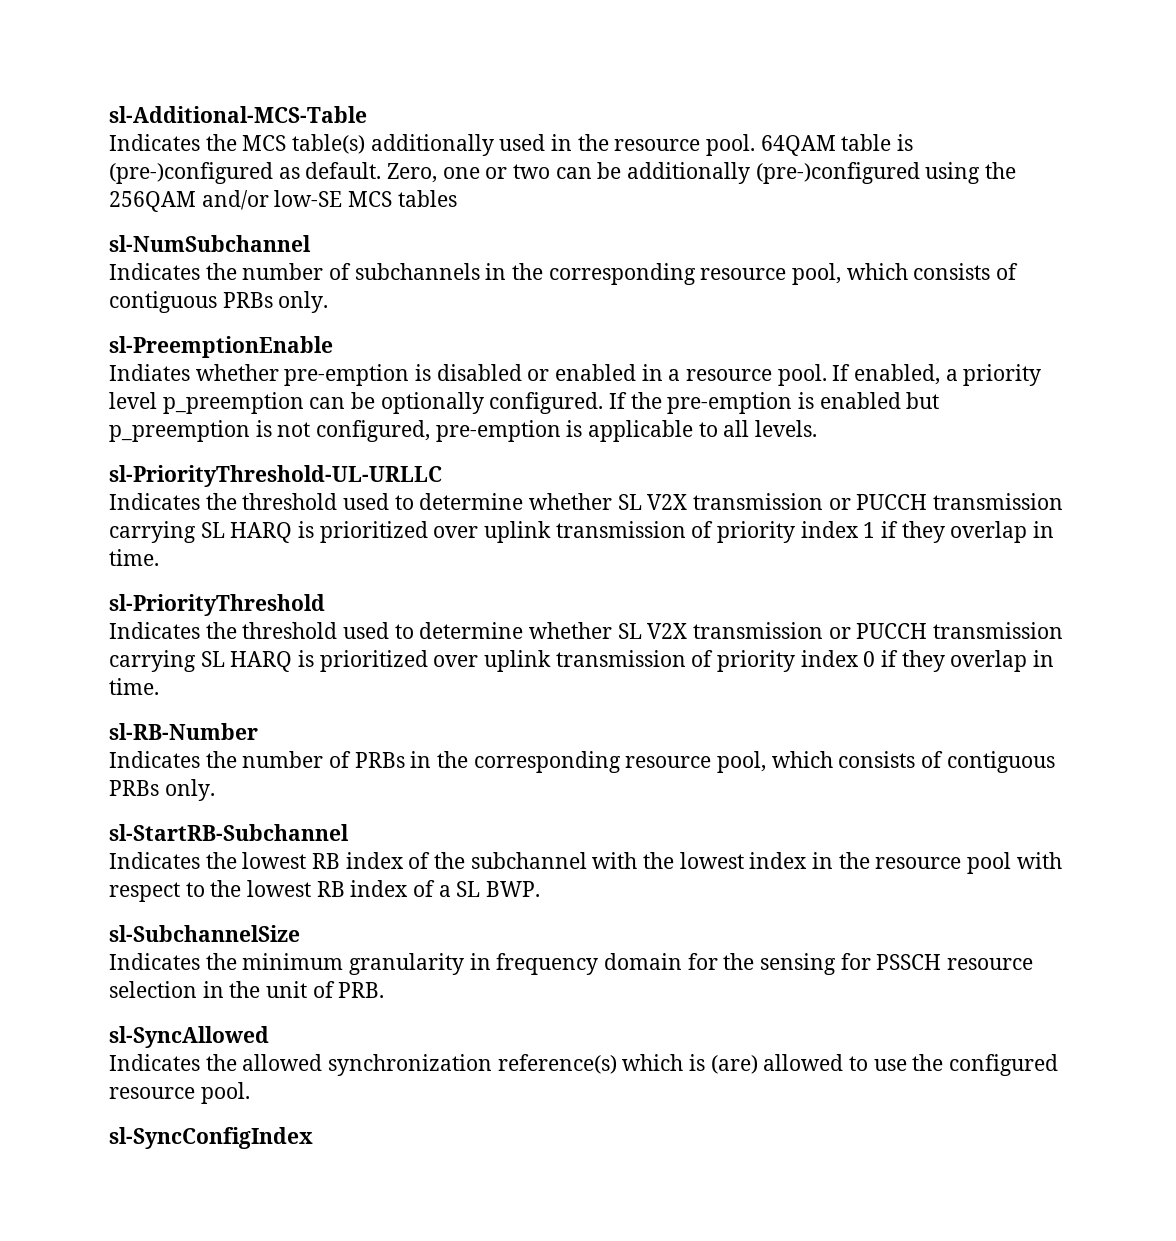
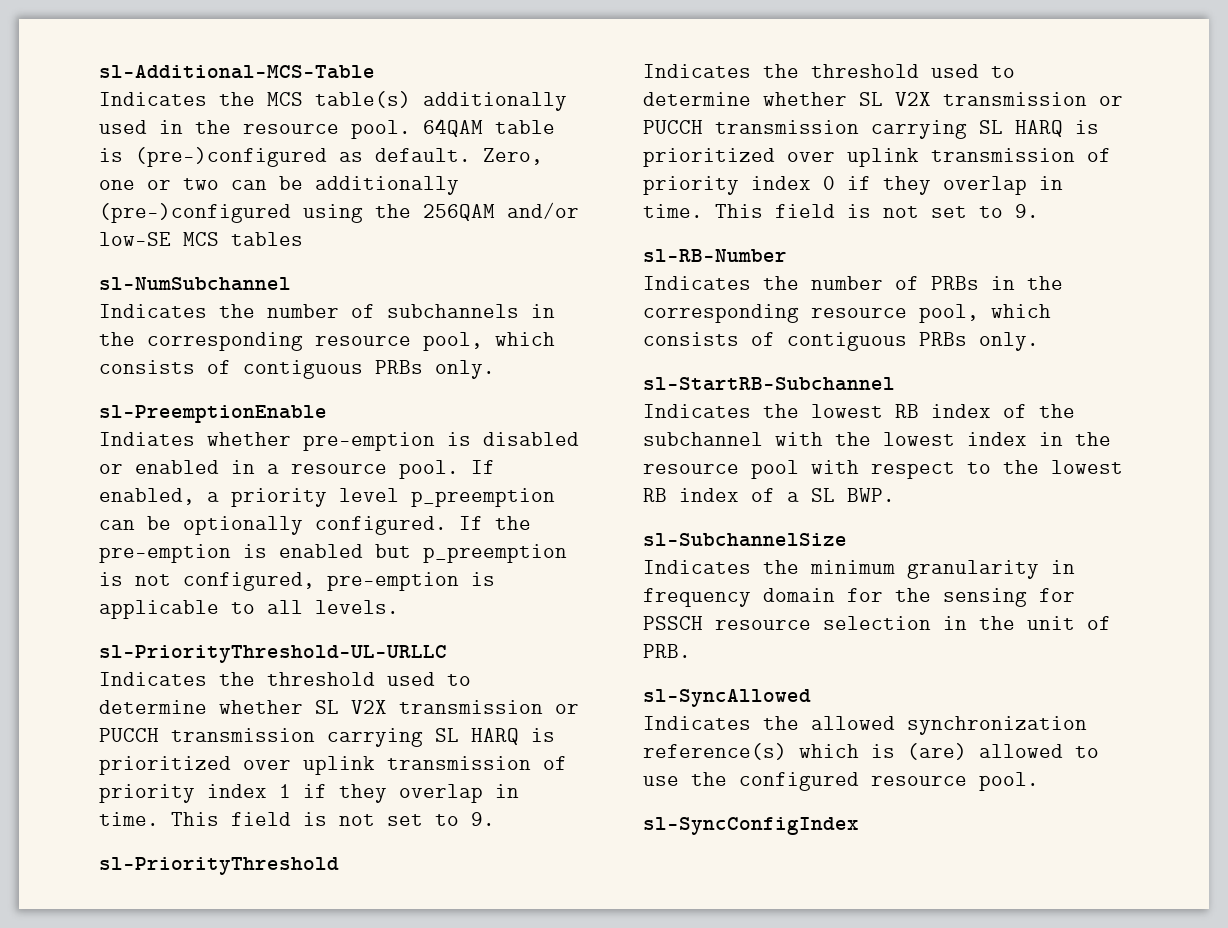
(159, 557) none -> [171,812,495,826] This field is not set to 9.
(159, 686) none -> [715,204,1039,218] This field is not set to 9.

